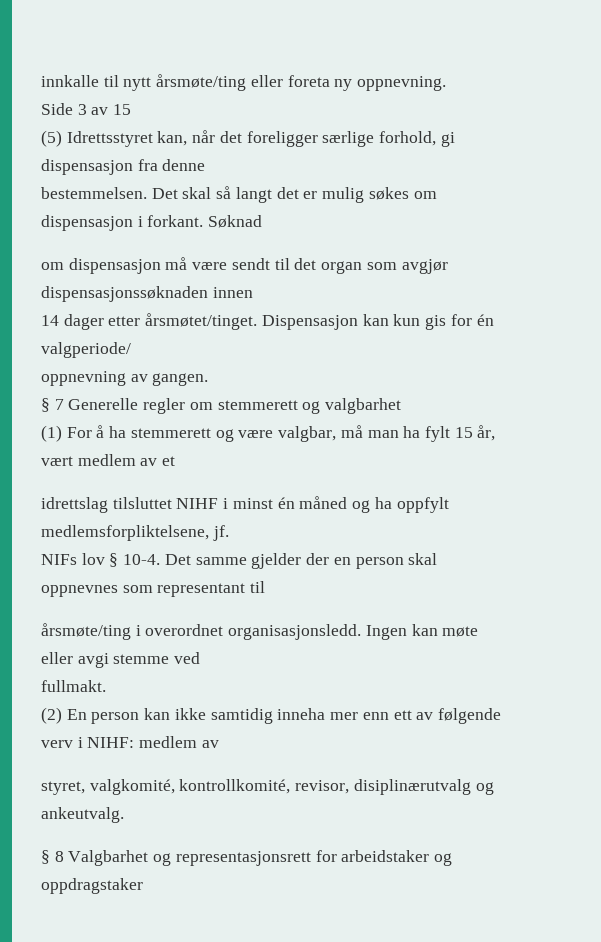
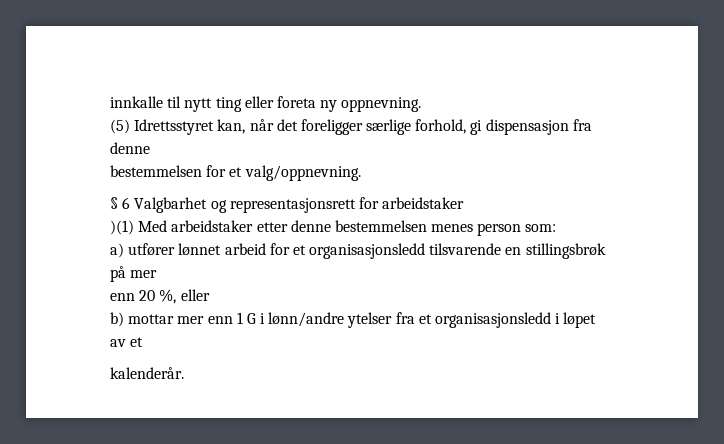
[156,74,247,91] årsmøte/ting -> [215,97,242,112] ting
[41,103,132,115] // Side 3 av 15 -> (422, 104) none
[41,186,437,203] [41,215,263,231] [41,257,448,274] [41,286,253,302] [41,313,494,330] [41,342,131,358] [41,371,209,386] [41,398,402,414] [41,425,496,442] [41,454,176,466] [41,496,449,513] [41,525,229,541] [41,553,438,569] [41,581,266,597] [41,623,479,640] [41,652,201,668] [41,680,106,692] [41,707,501,724] [41,736,219,748] [41,779,494,795] [41,807,124,823] [41,850,64,864] bestemmelsen. Det skal så langt det er mulig søkes om dispensasjon i forkant. Søknad // om dispensasjon må være sendt til det organ som avgjør dispensasjonssøknaden innen // 14 dager etter årsmøtet/tinget. Dispensasjon kan kun gis for én valgperiode/ // oppnevning av gangen. // § 7 Generelle regler om stemmerett og valgbarhet // (1) For å ha stemmerett og være valgbar, må man ha fylt 15 år, vært medlem av et // idrettslag tilsluttet NIHF i minst én måned og ha oppfylt medlemsforpliktelsene, jf. // NIFs lov § 10-4. Det samme gjelder der en person skal oppnevnes som representant til // årsmøte/ting i overordnet organisasjonsledd. Ingen kan møte eller avgi stemme ved // fullmakt. // (2) En person kan ikke samtidig inneha mer enn ett av følgende verv i NIHF: medlem av // styret, valgkomité, kontrollkomité, revisor, disiplinærutvalg og ankeutvalg. // § 8 -> [110,165,361,181] [110,197,131,209] bestemmelsen for et valg/oppnevning. // § 6
[434,853,453,866] [41,878,143,894] og oppdragstaker -> [110,220,557,236] [110,243,606,259] [110,266,158,282] [110,289,210,304] [110,312,597,328] [110,337,144,347] [110,367,184,379] // )(1) Med arbeidstaker etter denne bestemmelsen menes person som: // a) utfører lønnet arbeid for et organisasjonsledd tilsvarende en stillingsbrøk på mer // enn 20 %, eller // b) mottar mer enn 1 G i lønn/andre ytelser fra et organisasjonsledd i løpet av et // kalenderår.

